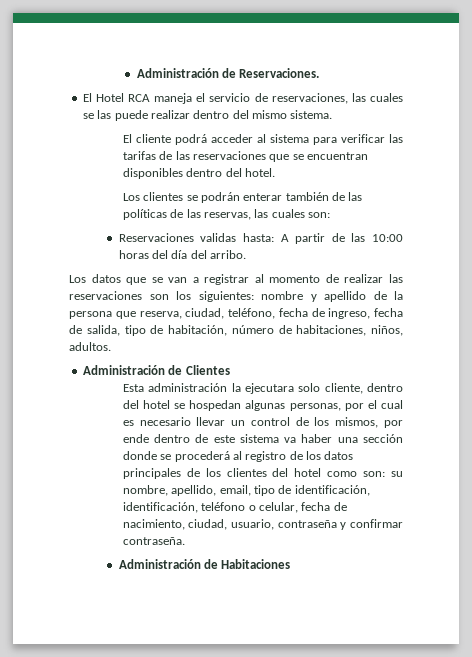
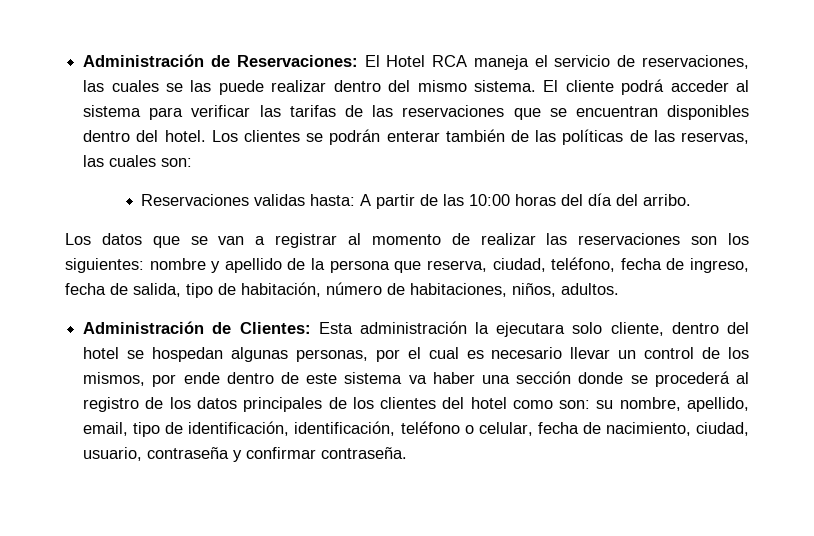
[136,68,320,78] Administración de Reservaciones. // -> [83,54,358,67] Administración de Reservaciones:
(333, 114) // -> (536, 86) none
(275, 172) // -> (206, 136) none
[185,365,230,375] Clientes // -> [239,322,311,334] Clientes:
[118,559,291,569] // Administración de Habitaciones -> (408, 453) none

